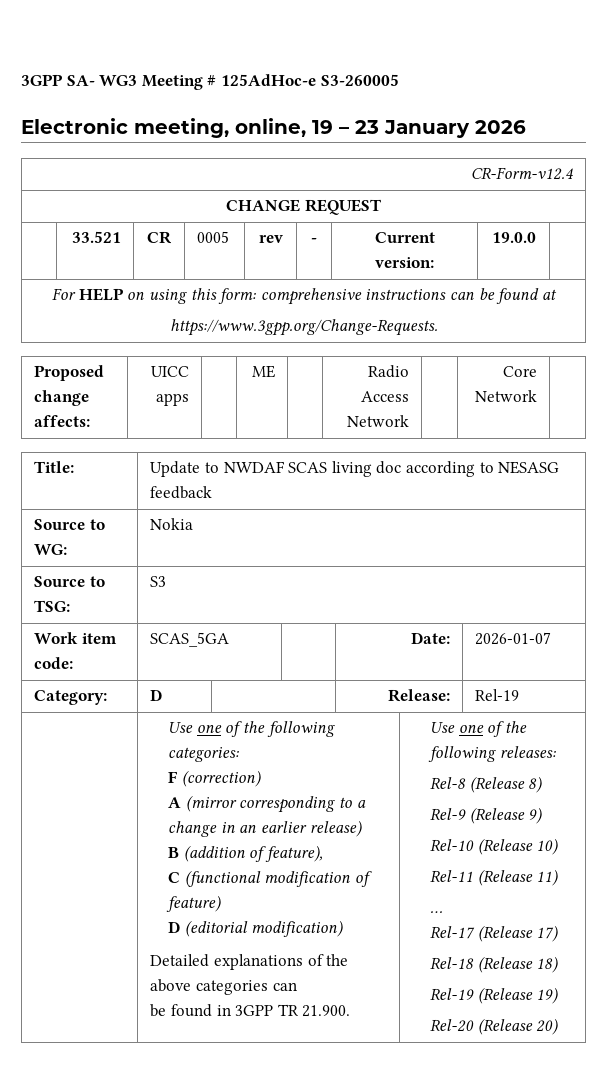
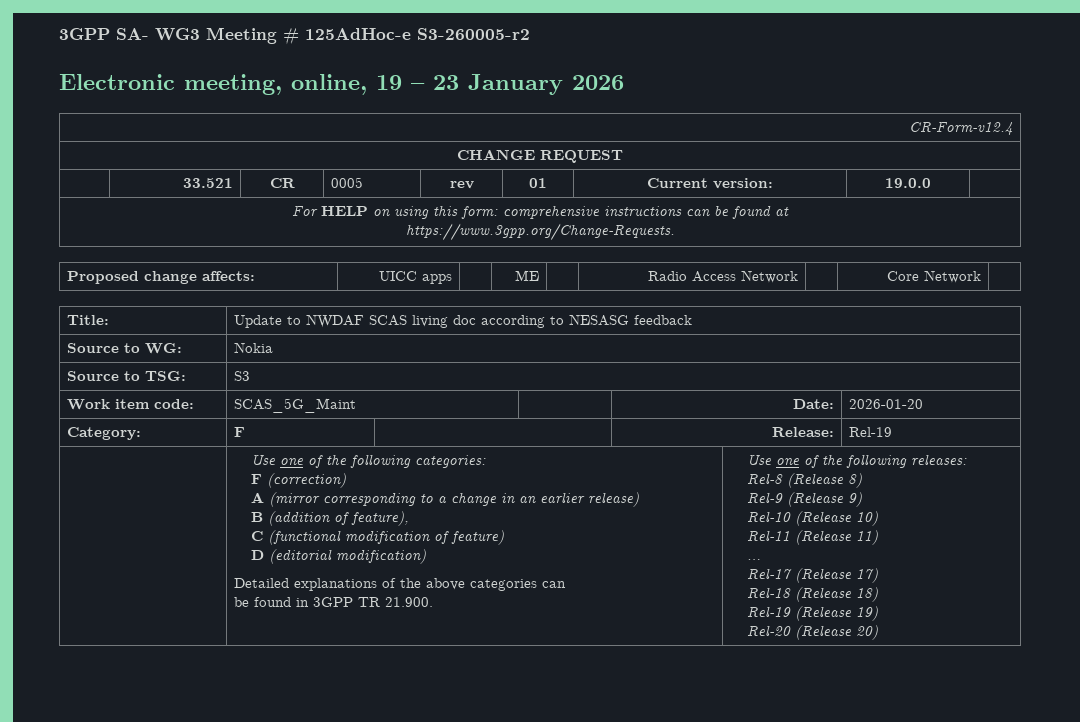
[320,74,399,86] S3-260005 -> [417,28,530,40] S3-260005-r2
[311,238,317,243] - -> [529,178,547,188] 01
[150,632,230,647] SCAS_5GA -> [233,398,356,413] SCAS_5G_Maint
[475,632,552,645] 2026-01-07 -> [848,399,923,409] 2026-01-20
[150,689,163,701] D -> [233,427,245,437] F

